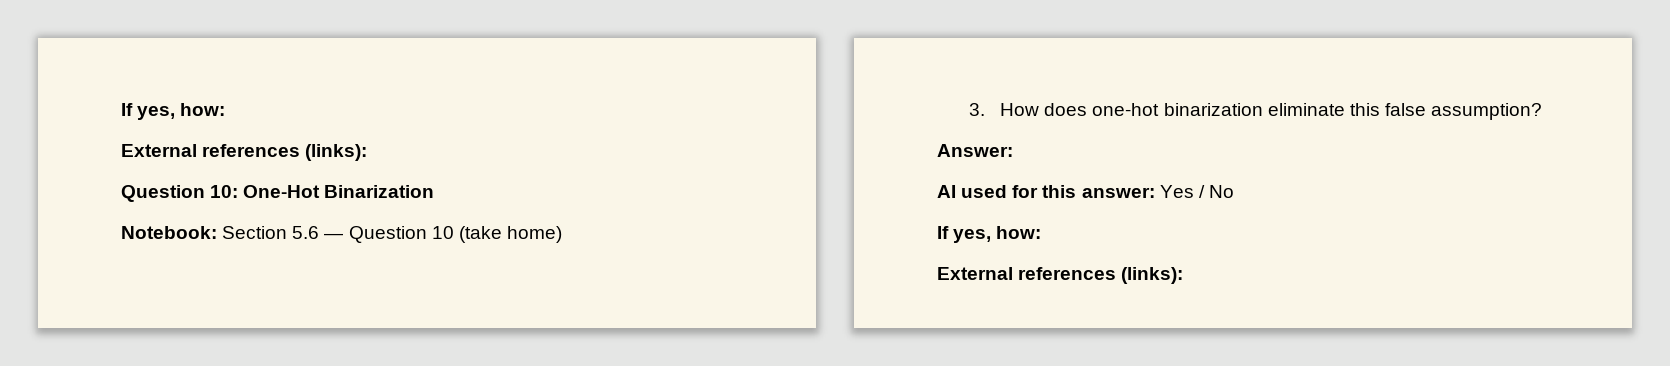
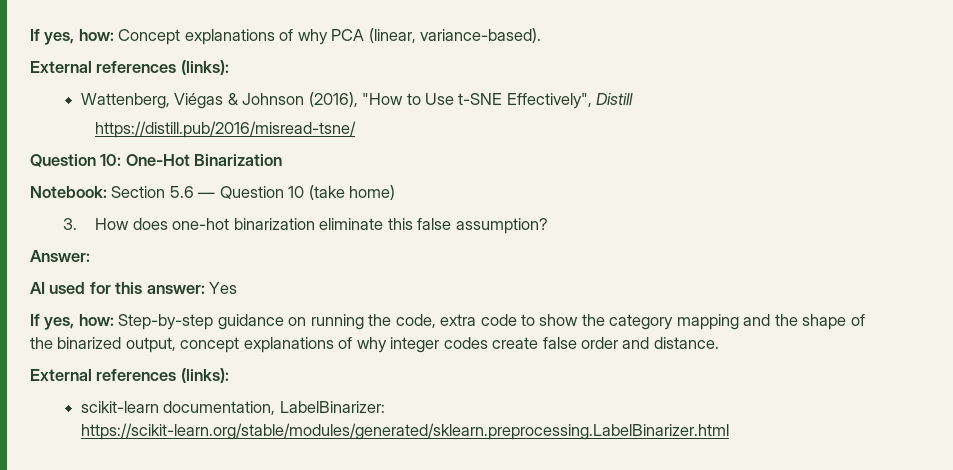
[121,103,226,120] [121,144,368,161] If yes, how: // External references (links): -> [30,28,542,45] [30,60,229,75] [80,92,634,109] [95,121,357,138] If yes, how: Concept explanations of why PCA (linear, variance-based). // External references (links): // Wattenberg, Viégas & Johnson (2016), "How to Use t-SNE Effectively", Distill // https://distill.pub/2016/misread-tsne/
[1198,185,1234,198] [937,226,1042,243] [937,267,1184,284] / No // If yes, how: // External references (links): -> [30,314,865,330] [30,337,719,353] [30,368,229,383] [80,401,385,415] [80,423,729,440] // If yes, how: Step-by-step guidance on running the code, extra code to show the category mapping and the shape of the binarized output, concept explanations of why integer codes create false order and distance. // External references (links): // scikit-learn documentation, LabelBinarizer: https://scikit-learn.org/stable/modules/generated/sklearn.preprocessing.LabelBinarizer.html

